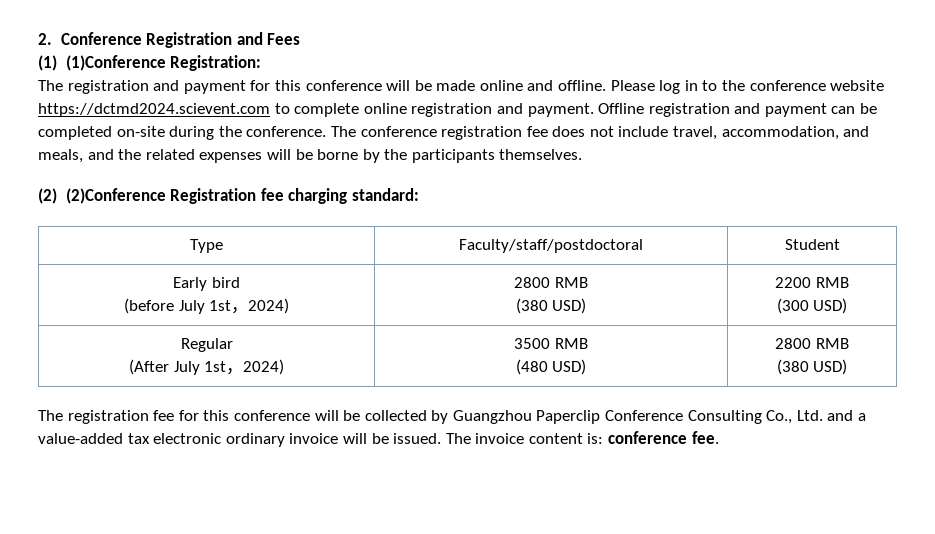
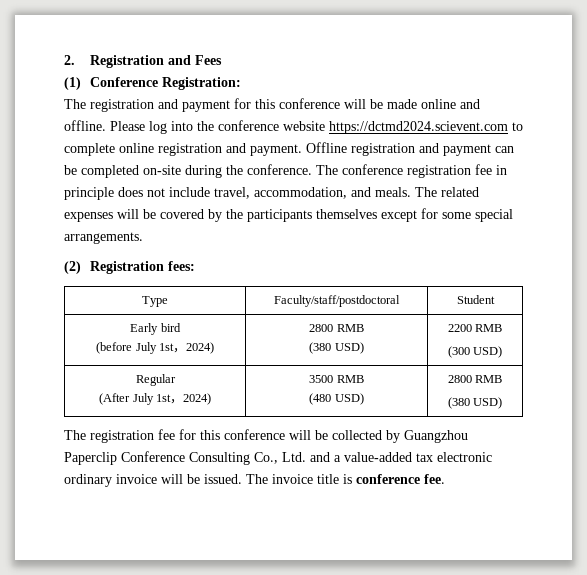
[60,32,142,45] Conference -> (75, 60) none
[65,55,166,71] (1)Conference -> [90,77,159,87] Conference
[684,80,718,91] in to -> [171,121,193,131] into
(548, 131) none -> [496,165,507,175] [64,187,114,200] in principle
[38,149,142,163] meals, and the -> [375,187,437,197] meals. The
[317,149,359,160] borne -> [160,209,204,219] covered
[499,149,583,160] [38,188,419,204] themselves. // (2) (2)Conference Registration fee charging standard: -> [316,208,513,222] [64,232,143,244] [64,261,196,274] themselves except for some special arrangements. // (2) Registration fees:
[528,433,604,444] content is: -> [317,474,352,484] title is

